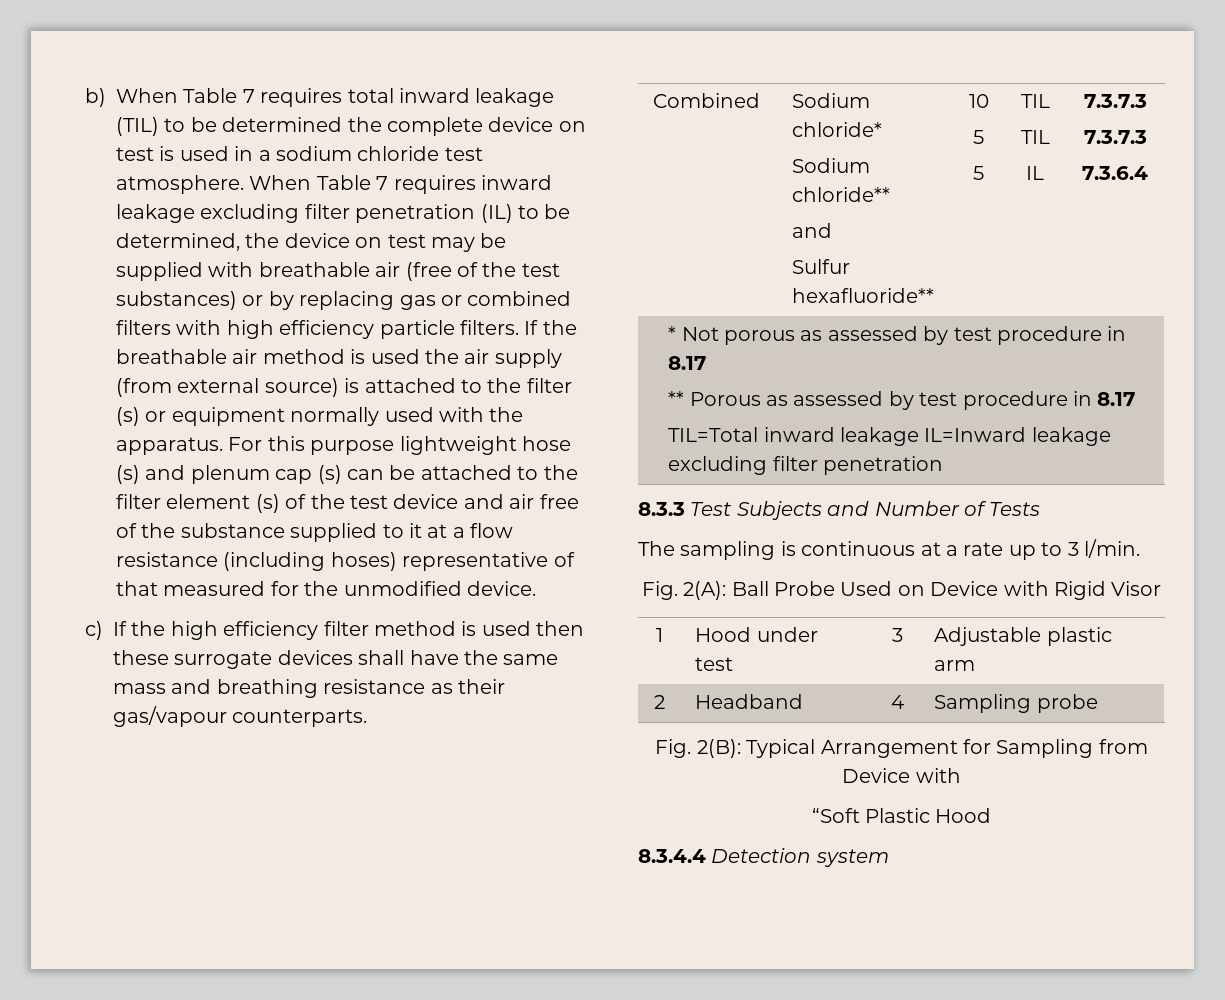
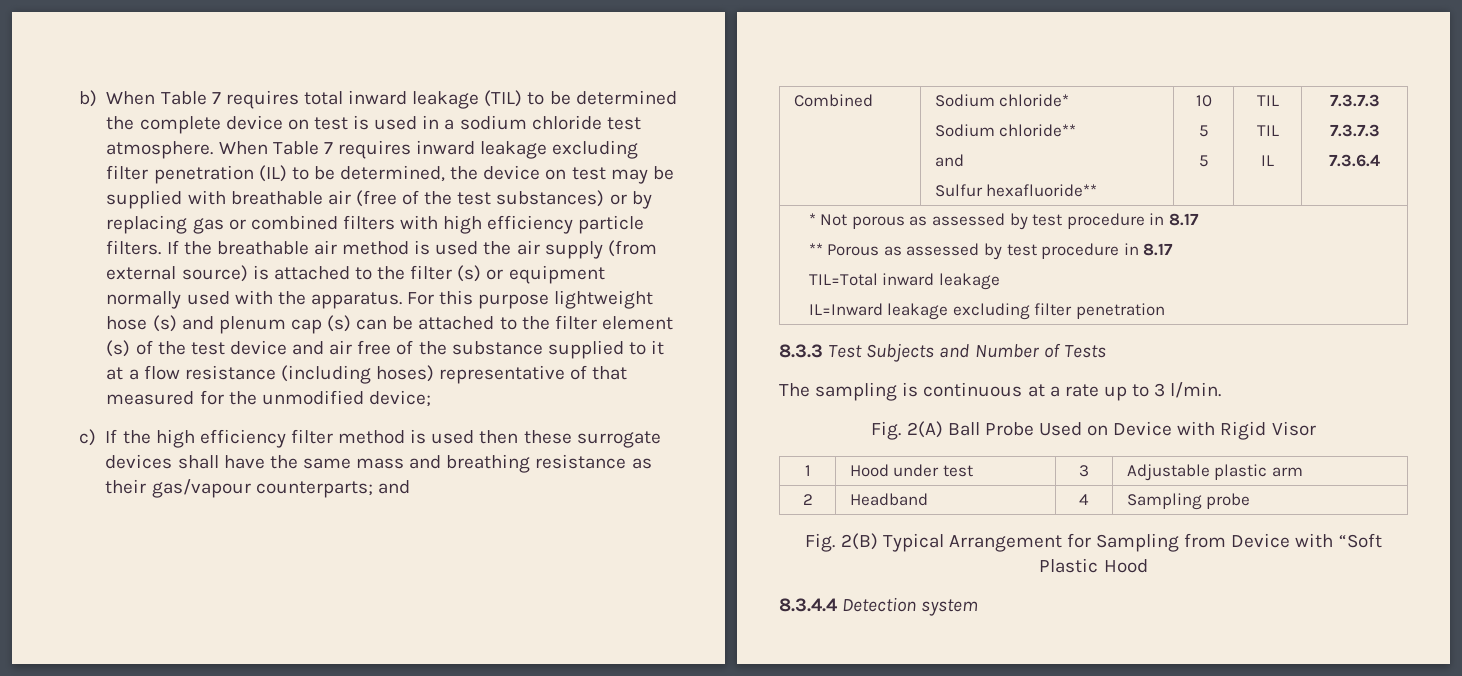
[466,581,536,596] device. -> [368,390,431,407] device;
[232,709,368,727] counterparts. -> [255,480,410,498] counterparts; and
(920, 436) none -> (1000, 281) //
[683,581,727,600] 2(A): -> [906,421,943,438] 2(A)
[696,739,741,758] 2(B): -> [840,533,878,550] 2(B)
(961, 775) // -> (1334, 540) none

